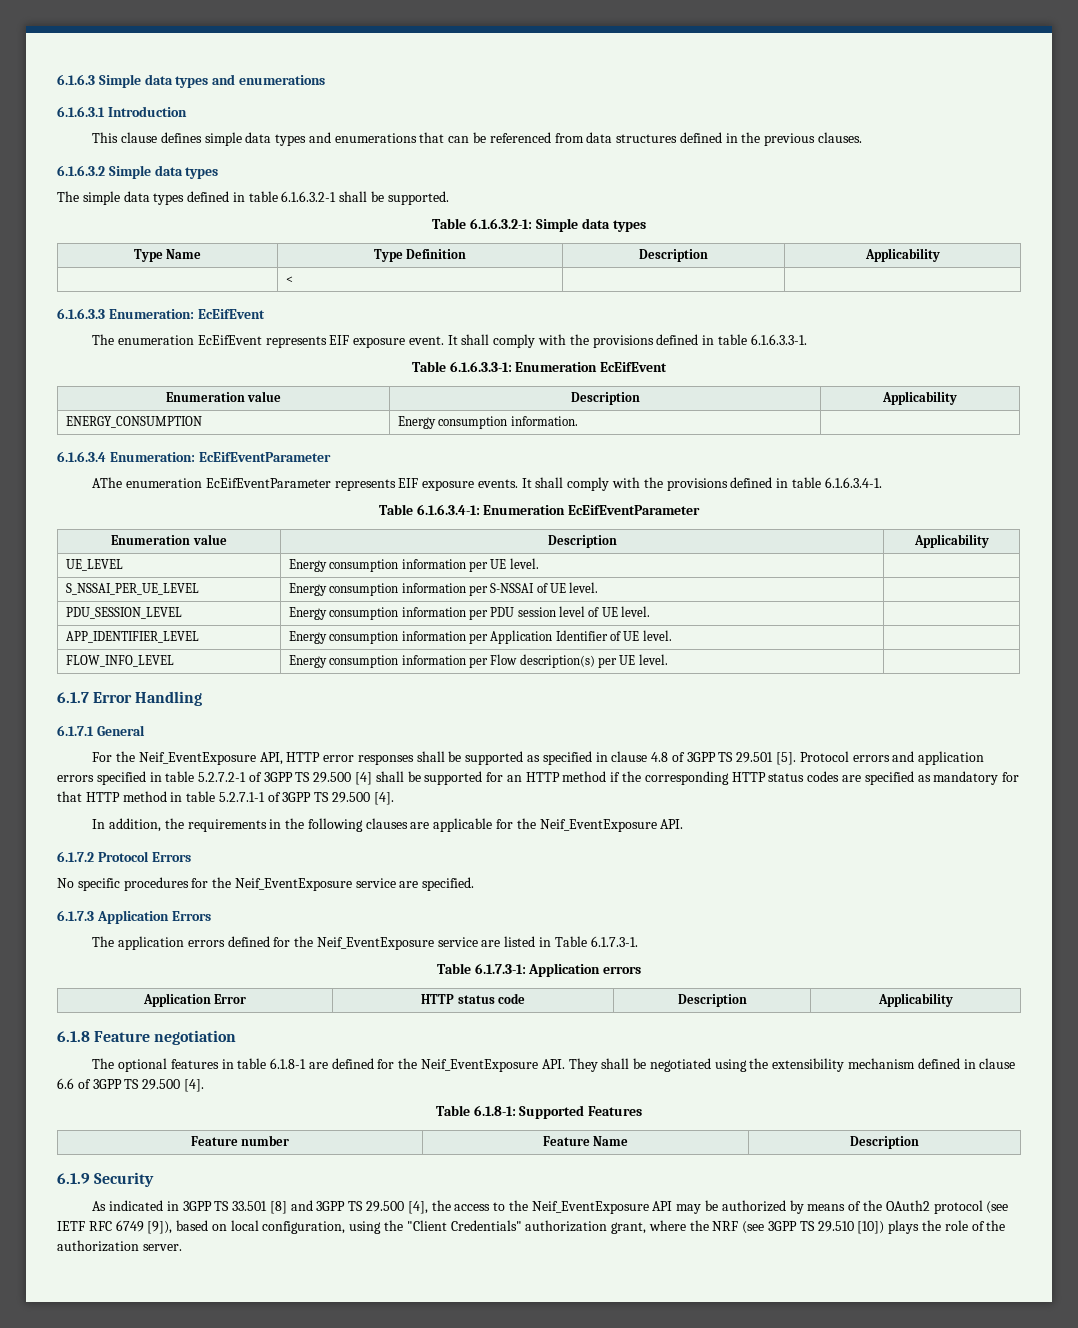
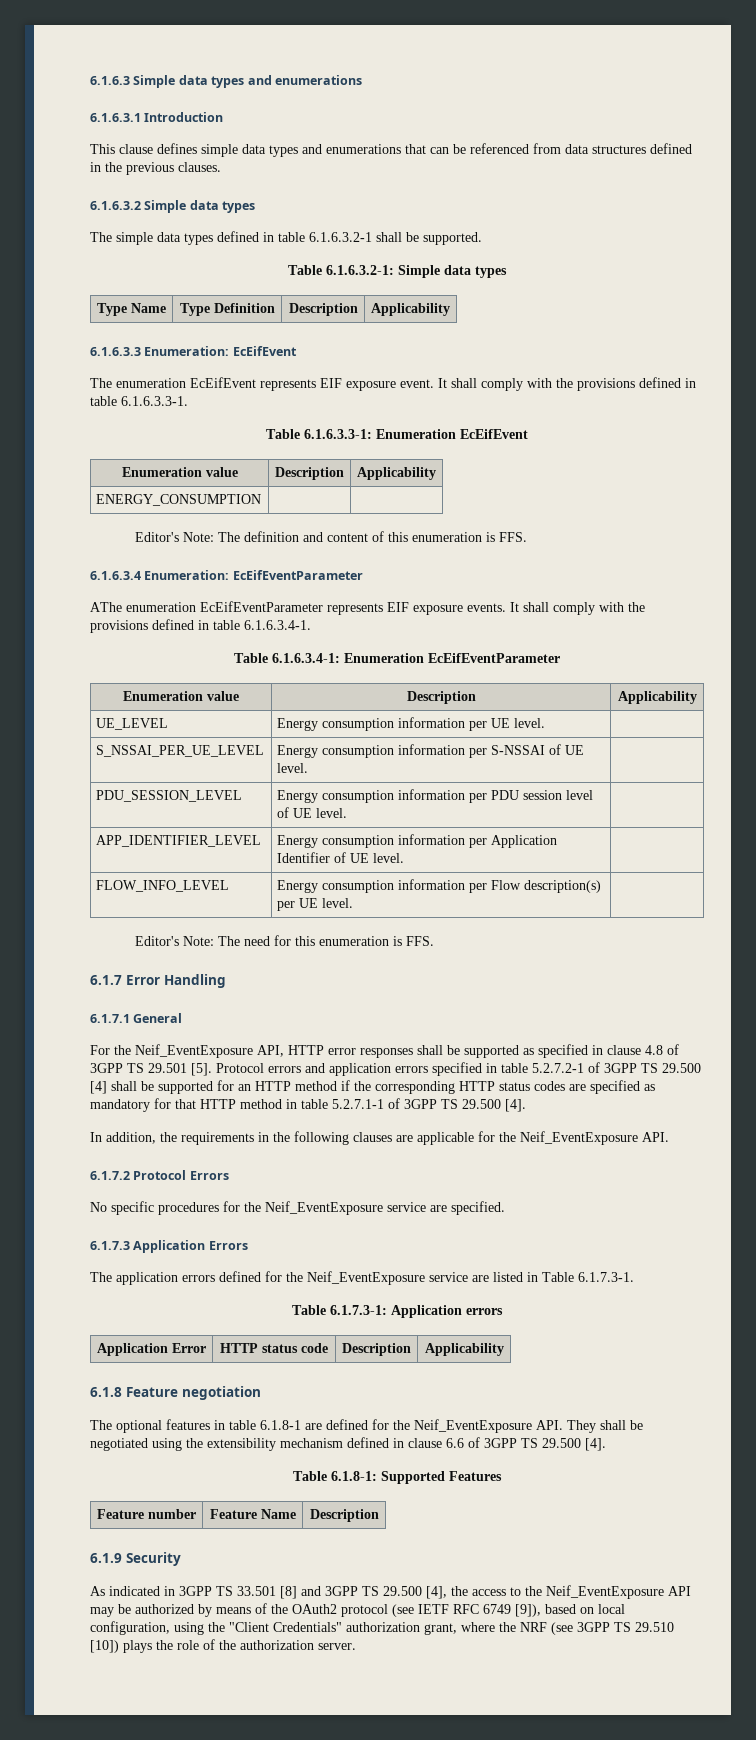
[285,276,293,283] // | < | | -> (450, 309) none
[397,416,578,429] Energy consumption information. | -> [135,531,528,542] | // Editor's Note: The definition and content of this enumeration is FFS.
(668, 659) none -> [135,935,435,946] // Editor's Note: The need for this enumeration is FFS.

